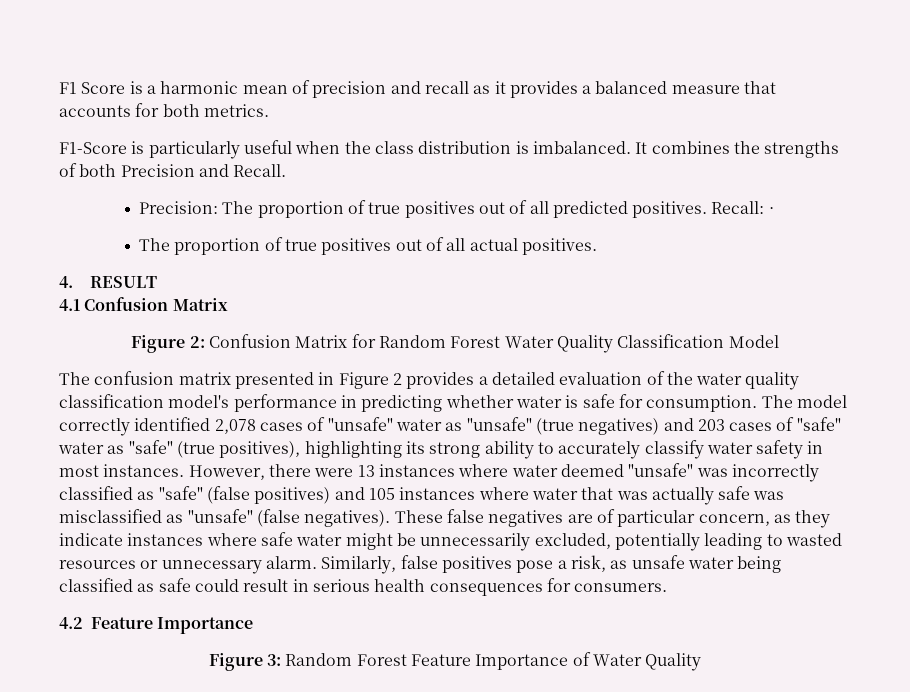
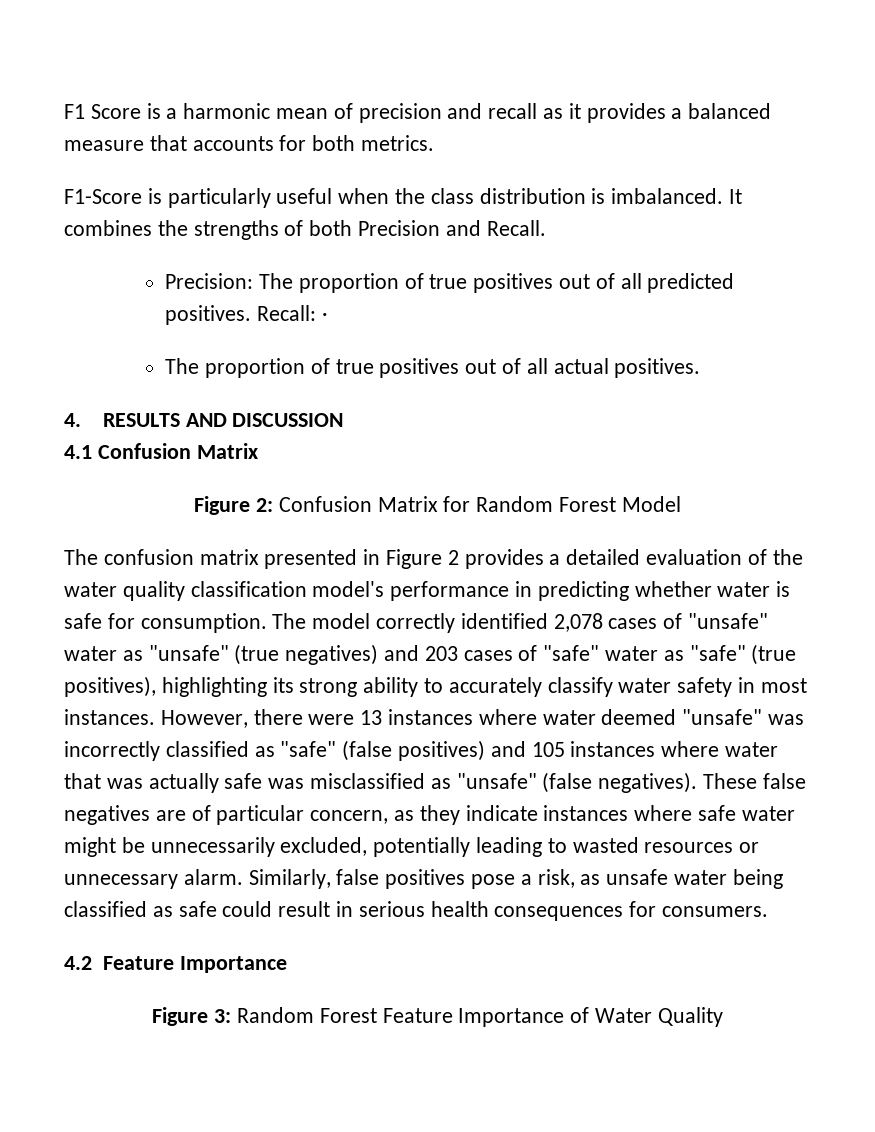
[90,276,158,288] RESULT -> [102,413,344,427] RESULTS AND DISCUSSION
[504,334,725,353] Water Quality Classification -> (617, 504) none

